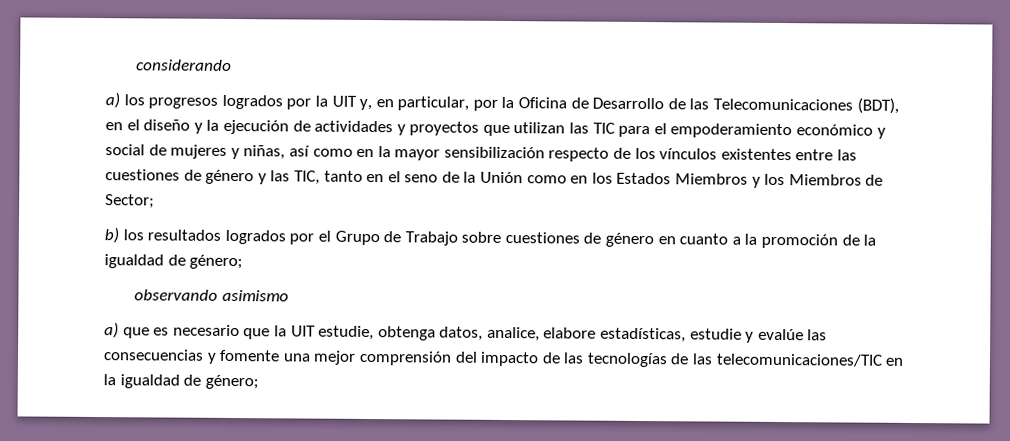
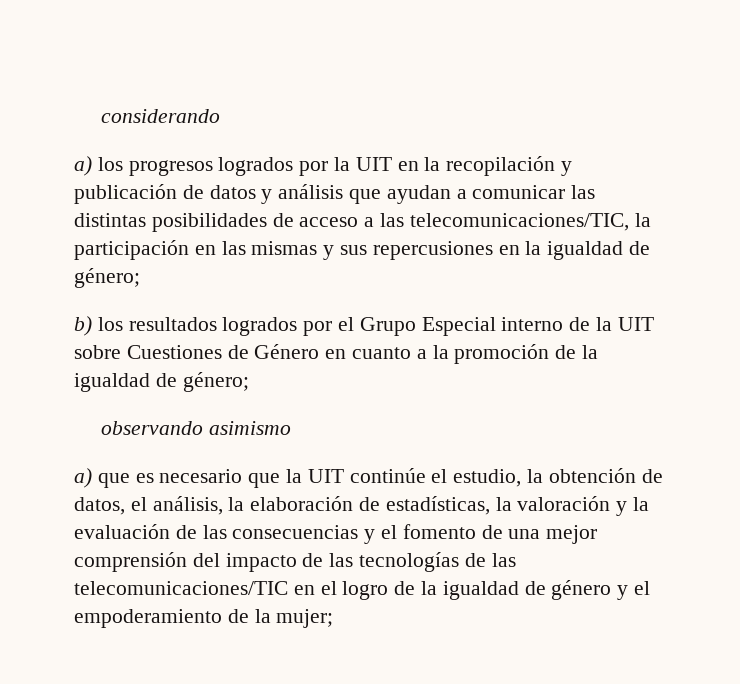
[359,96,899,114] [105,119,886,139] [105,144,858,162] [105,169,884,188] [105,194,155,209] y, en particular, por la Oficina de Desarrollo de las Telecomunicaciones (BDT), en el diseño y la ejecución de actividades y proyectos que utilizan las TIC para el empoderamiento económico y social de mujeres y niñas, así como en la mayor sensibilización respecto de los vínculos existentes entre las cuestiones de género y las TIC, tanto en el seno de la Unión como en los Estados Miembros y los Miembros de Sector; -> [397,156,573,176] [74,184,596,204] [74,213,651,232] [74,240,651,260] [74,268,140,288] en la recopilación y publicación de datos y análisis que ayudan a comunicar las distintas posibilidades de acceso a las telecomunicaciones/TIC, la participación en las mismas y sus repercusiones en la igualdad de género;
[383,231,655,248] de Trabajo sobre cuestiones de género -> [421,317,654,336] [74,344,320,359] Especial interno de la UIT sobre Cuestiones de Género
[318,325,828,343] [103,349,281,364] estudie, obtenga datos, analice, elabore estadísticas, estudie y evalúe las consecuencias y fomente -> [349,468,663,487] [74,496,650,516] [74,524,503,544] continúe el estudio, la obtención de datos, el análisis, la elaboración de estadísticas, la valoración y la evaluación de las consecuencias y el fomento de
[103,374,259,390] la igualdad de género; -> [320,580,651,600] [74,609,334,628] el logro de la igualdad de género y el empoderamiento de la mujer;

